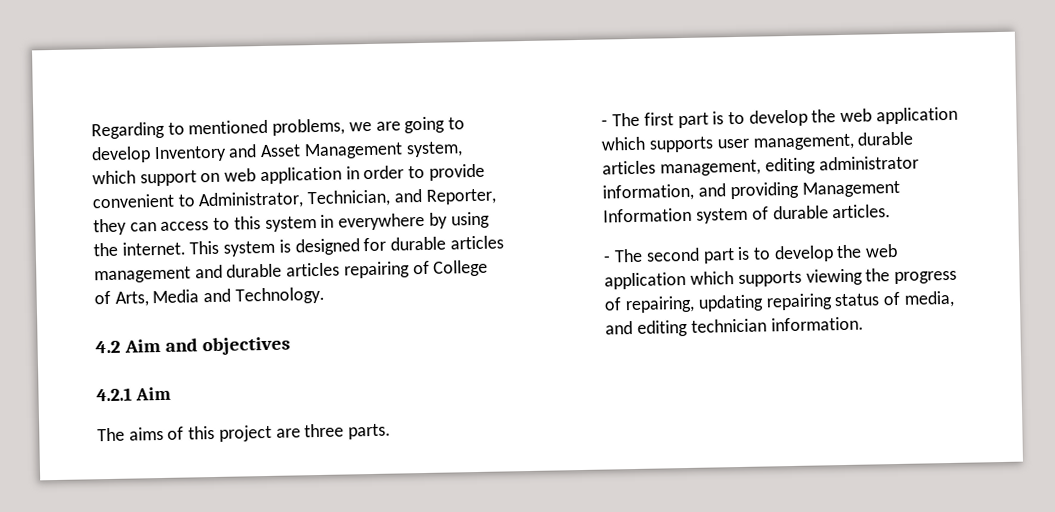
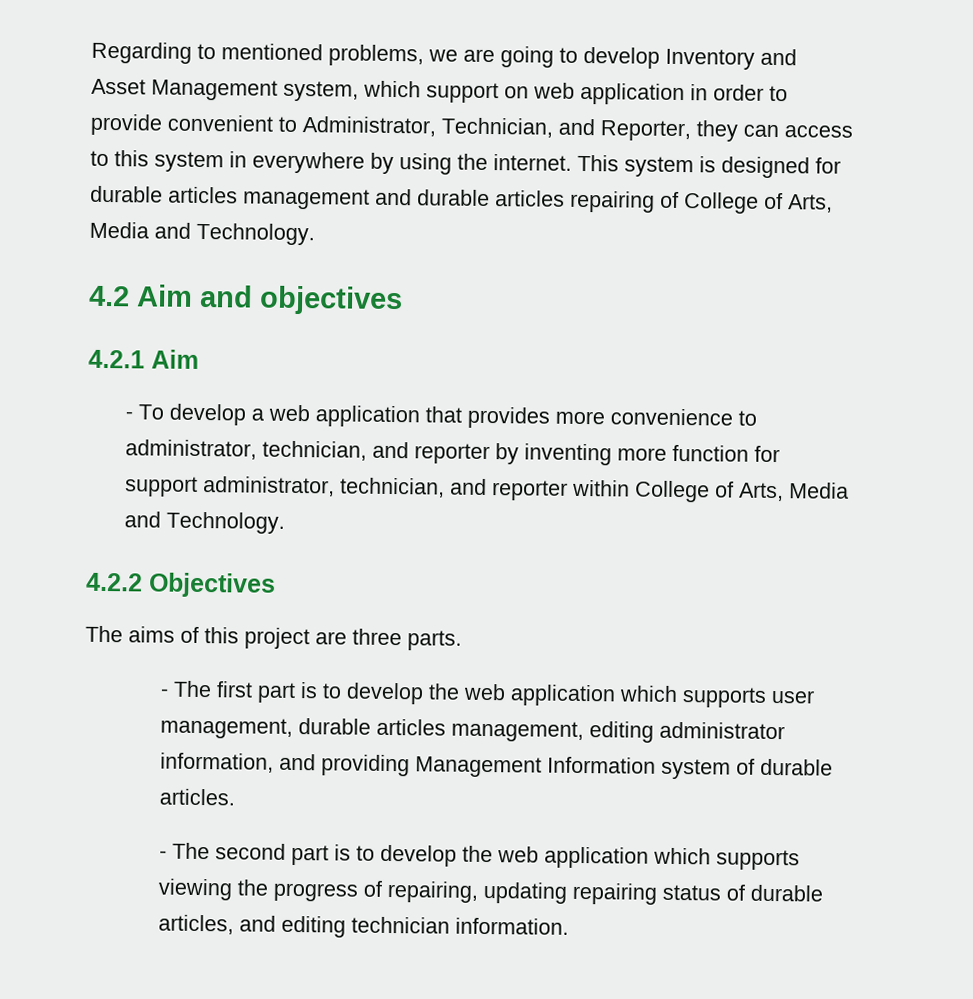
(171, 393) none -> [124,403,757,429] [124,439,780,466] [124,476,849,503] [123,511,285,534] [86,572,276,598] // - To develop a web application that provides more convenience to administrator, technician, and reporter by inventing more function for support administrator, technician, and reporter within College of Arts, Media and Technology. // 4.2.2 Objectives
[903,290,955,308] media, -> [749,884,823,902] [157,914,234,935] durable articles,

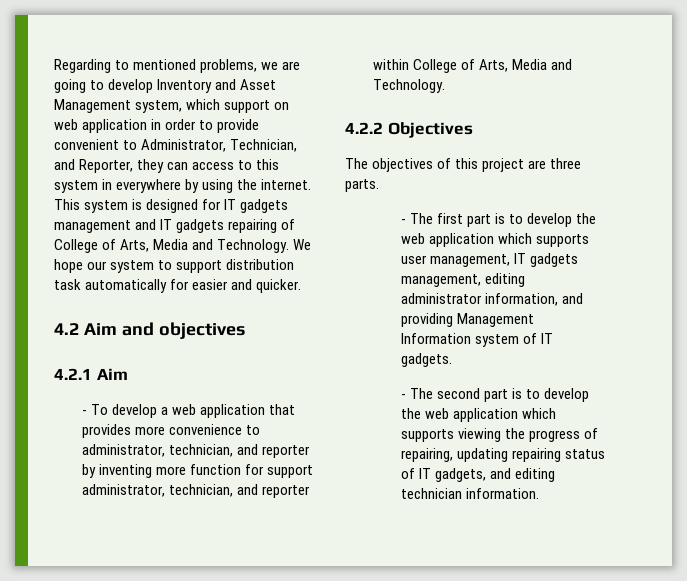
[90,185,565,210] durable articles management and durable articles -> [224,199,289,213] [54,219,225,233] IT gadgets management and IT gadgets
(315, 234) none -> [293,239,312,250] [54,259,295,273] [54,279,302,293] We hope our system to support distribution task automatically for easier and quicker.
[128,626,175,643] aims -> [372,158,434,172] objectives
[297,718,446,736] durable articles -> [513,253,578,267] IT gadgets
[759,758,833,776] [158,788,235,806] durable articles. -> [540,333,553,344] [400,353,452,367] IT gadgets.
[749,884,823,902] [157,914,234,935] durable articles, -> [418,468,486,482] IT gadgets,

